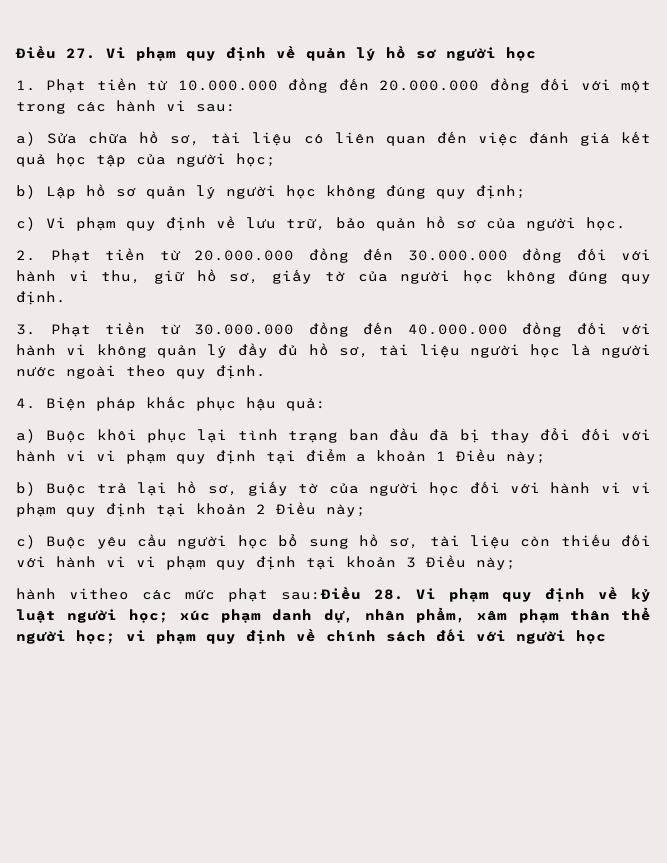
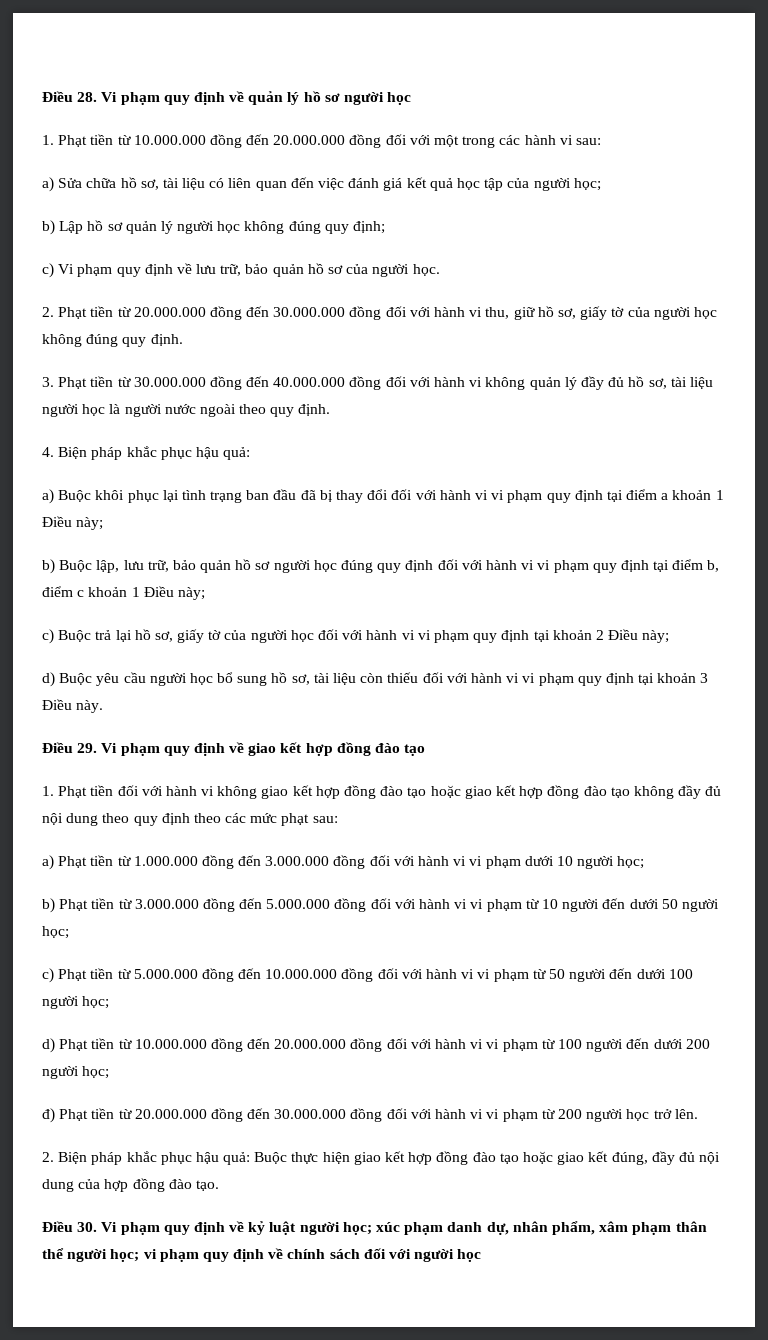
[15,46,96,59] Điều 27. -> [42,91,98,102] Điều 28.
(87, 489) none -> [96,559,720,573] [42,586,205,600] [42,629,92,644] lập, lưu trữ, bảo quản hồ sơ người học đúng quy định đối với hành vi vi phạm quy định tại điểm b, điểm c khoản 1 Điều này; // c) Buộc
[16,535,36,549] c) -> [42,672,55,687] d)
[476,557,516,570] [16,587,404,602] này; // hành vitheo các mức phạt sau:Điều 28. -> [76,700,104,713] [42,742,426,756] [42,785,722,799] [42,813,338,826] [42,855,645,870] [42,898,719,913] [42,926,69,939] [42,968,693,983] [42,996,110,1009] [42,1038,710,1053] [42,1066,110,1079] [42,1108,698,1123] [42,1151,721,1165] [42,1178,219,1192] [42,1221,98,1232] này. // Điều 29. Vi phạm quy định về giao kết hợp đồng đào tạo // 1. Phạt tiền đối với hành vi không giao kết hợp đồng đào tạo hoặc giao kết hợp đồng đào tạo không đầy đủ nội dung theo quy định theo các mức phạt sau: // a) Phạt tiền từ 1.000.000 đồng đến 3.000.000 đồng đối với hành vi vi phạm dưới 10 người học; // b) Phạt tiền từ 3.000.000 đồng đến 5.000.000 đồng đối với hành vi vi phạm từ 10 người đến dưới 50 người học; // c) Phạt tiền từ 5.000.000 đồng đến 10.000.000 đồng đối với hành vi vi phạm từ 50 người đến dưới 100 người học; // d) Phạt tiền từ 10.000.000 đồng đến 20.000.000 đồng đối với hành vi vi phạm từ 100 người đến dưới 200 người học; // đ) Phạt tiền từ 20.000.000 đồng đến 30.000.000 đồng đối với hành vi vi phạm từ 200 người học trở lên. // 2. Biện pháp khắc phục hậu quả: Buộc thực hiện giao kết hợp đồng đào tạo hoặc giao kết đúng, đầy đủ nội dung của hợp đồng đào tạo. // Điều 30.

